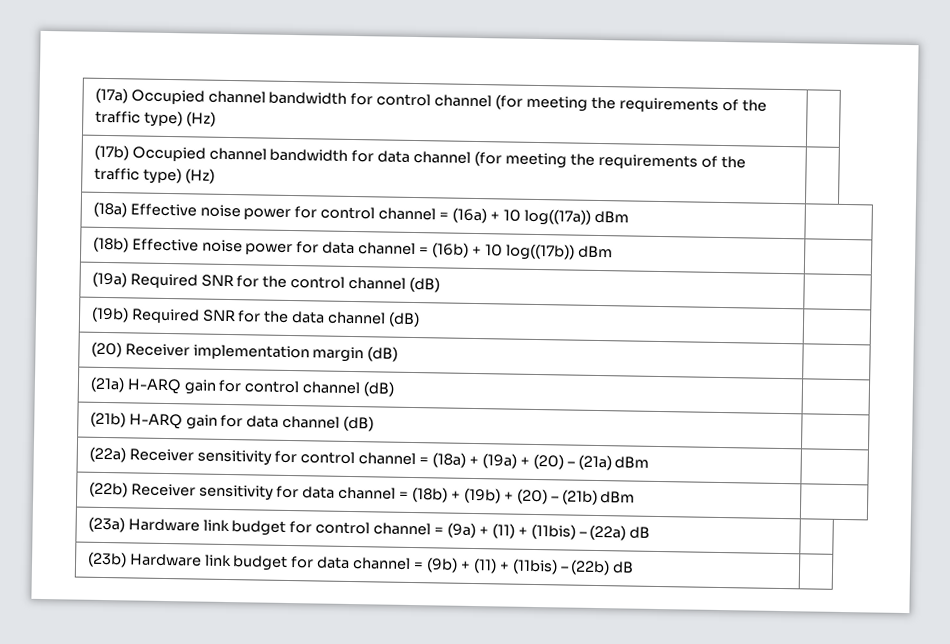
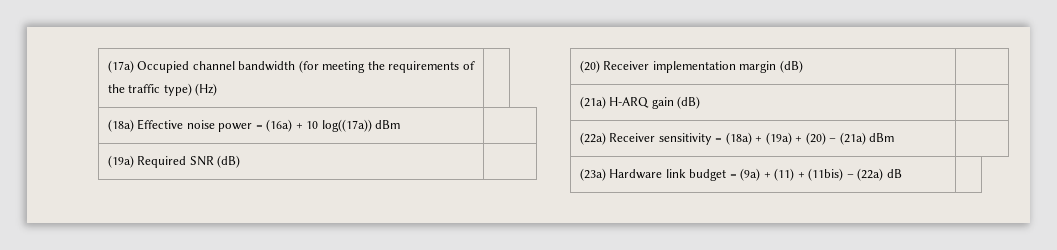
[350,92,767,113] [94,110,216,128] [93,144,472,164] for control channel (for meeting the requirements of the traffic type) (Hz) | // (17b) Occupied channel bandwidth for data channel -> (296, 66) none
[294,206,437,221] for control channel -> (253, 127) none
[92,236,613,261] [91,271,441,293] [90,306,387,325] (18b) Effective noise power for data channel = (16b) + 10 log((17b)) dBm | // (19a) Required SNR for the control channel (dB) | // (19b) Required SNR for the data channel -> [107,155,214,168] (19a) Required SNR
[218,379,396,397] [89,411,341,430] for control channel (dB) | // (21b) H-ARQ gain for data channel -> (674, 103) none
[274,450,417,466] for control channel -> (712, 139) none
[88,481,636,506] // (22b) Receiver sensitivity for data channel = (18b) + (19b) + (20) – (21b) dBm | -> (895, 137) none
[289,521,432,536] for control channel -> (727, 175) none
[86,551,635,576] // (23b) Hardware link budget for data channel = (9b) + (11) + (11bis) – (22b) dB | -> (902, 173) none

